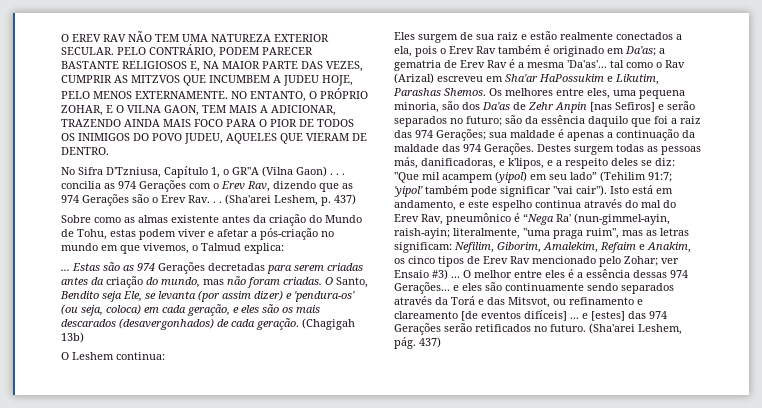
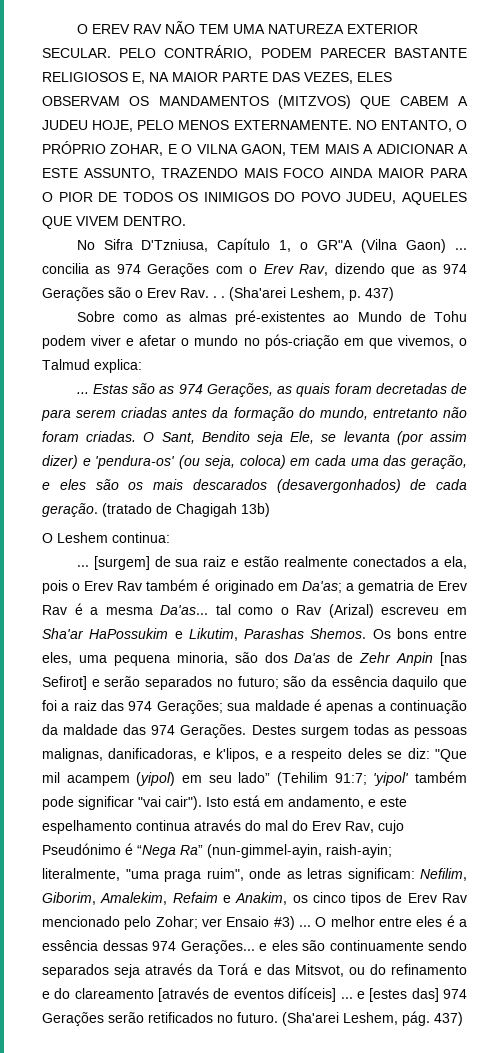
[61,75,270,86] CUMPRIR AS MITZVOS QUE INCUMBEM -> [357,72,392,82] [42,95,449,109] ELES OBSERVAM OS MANDAMENTOS (MITZVOS) QUE CABEM
[271,105,336,116] [61,119,223,127] ADICIONAR, TRAZENDO AINDA MAIS FOCO -> [376,144,468,154] [42,168,425,180] ADICIONAR A ESTE ASSUNTO, TRAZENDO MAIS FOCO AINDA MAIOR
[306,133,367,141] VIERAM DE -> [76,216,119,226] VIVEM
[330,173,345,175] . . . -> [455,248,468,250] ...
[171,214,362,226] [61,228,334,240] [61,243,98,251] existente antes da criação do Mundo de Tohu, estas podem viver e afetar a pós-criação no mundo -> [235,310,468,325] [42,334,339,349] pré-existentes ao Mundo de Tohu podem viver e afetar o mundo no pós-criação
[158,262,265,274] Gerações decretadas -> [206,383,467,397] Gerações, as quais foram decretadas de
[106,276,143,288] criação -> [233,407,294,421] formação
[203,279,224,285] mas -> [372,408,438,418] entretanto
[336,277,368,288] Santo, -> [161,432,195,444] Sant,
(186, 309) none -> [350,455,407,466] uma das
[302,318,355,330] (Chagigah -> [102,503,237,517] (tratado de Chagigah
[394,32,458,43] Eles surgem -> [76,556,150,570] ... [surgem]
[567,60,607,68] 'Da'as'... -> [160,605,209,615] Da'as...
[505,88,553,96] melhores -> [396,628,428,639] bons
[615,102,655,112] Sefiros] -> [42,676,87,690] Sefirot]
[394,157,418,169] más, -> [42,748,103,762] malignas,
[492,200,532,211] espelho -> [42,820,132,834] espelhamento
[446,213,511,225] pneumônico -> [378,820,404,834] [42,843,121,855] cujo Pseudónimo
[556,214,571,222] Ra' -> [180,845,203,855] Ra”
[622,230,643,236] mas -> [249,868,281,879] onde
(674, 288) none -> [114,964,141,978] seja
(566, 302) none -> [369,964,386,975] do
[394,311,478,321] clareamento [de -> [54,987,230,1002] do clareamento [através de
[591,311,646,321] [estes] das -> [369,988,439,1002] [estes das]

